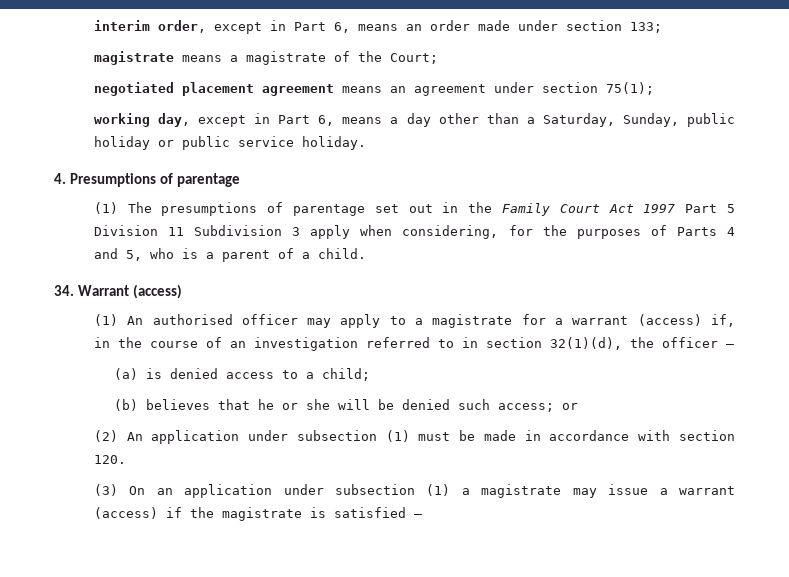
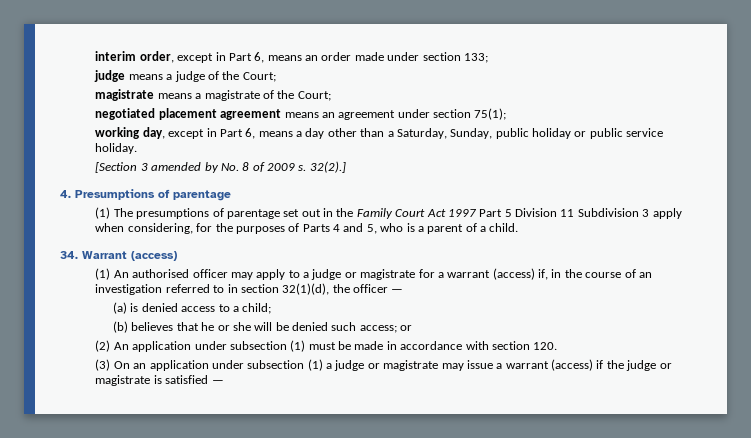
(662, 27) none -> [94,70,276,82] // judge means a judge of the Court;
(366, 143) none -> [95,161,346,173] // [Section 3 amended by No. 8 of 2009 s. 32(2).]
(424, 321) none -> [311,269,357,280] judge or
(470, 491) none -> [334,360,380,371] judge or
(214, 512) none -> [626,360,672,371] judge or

